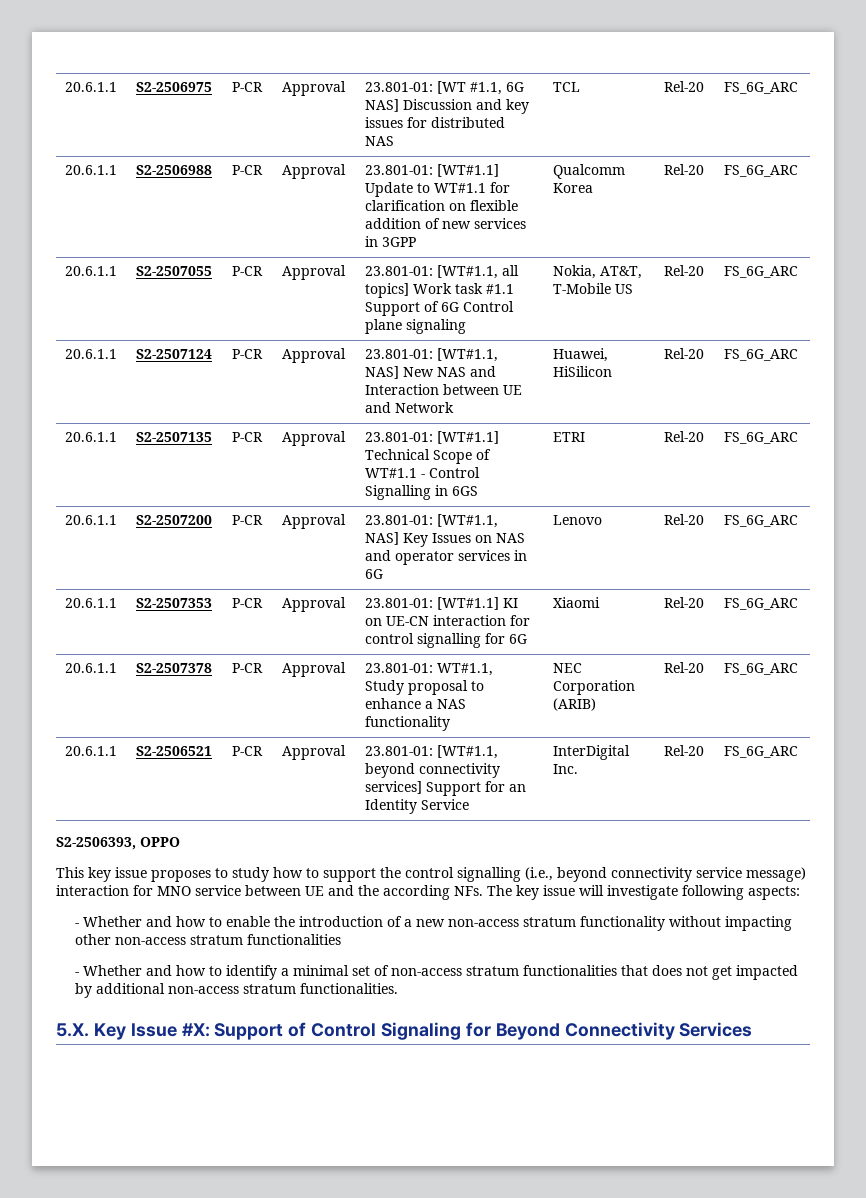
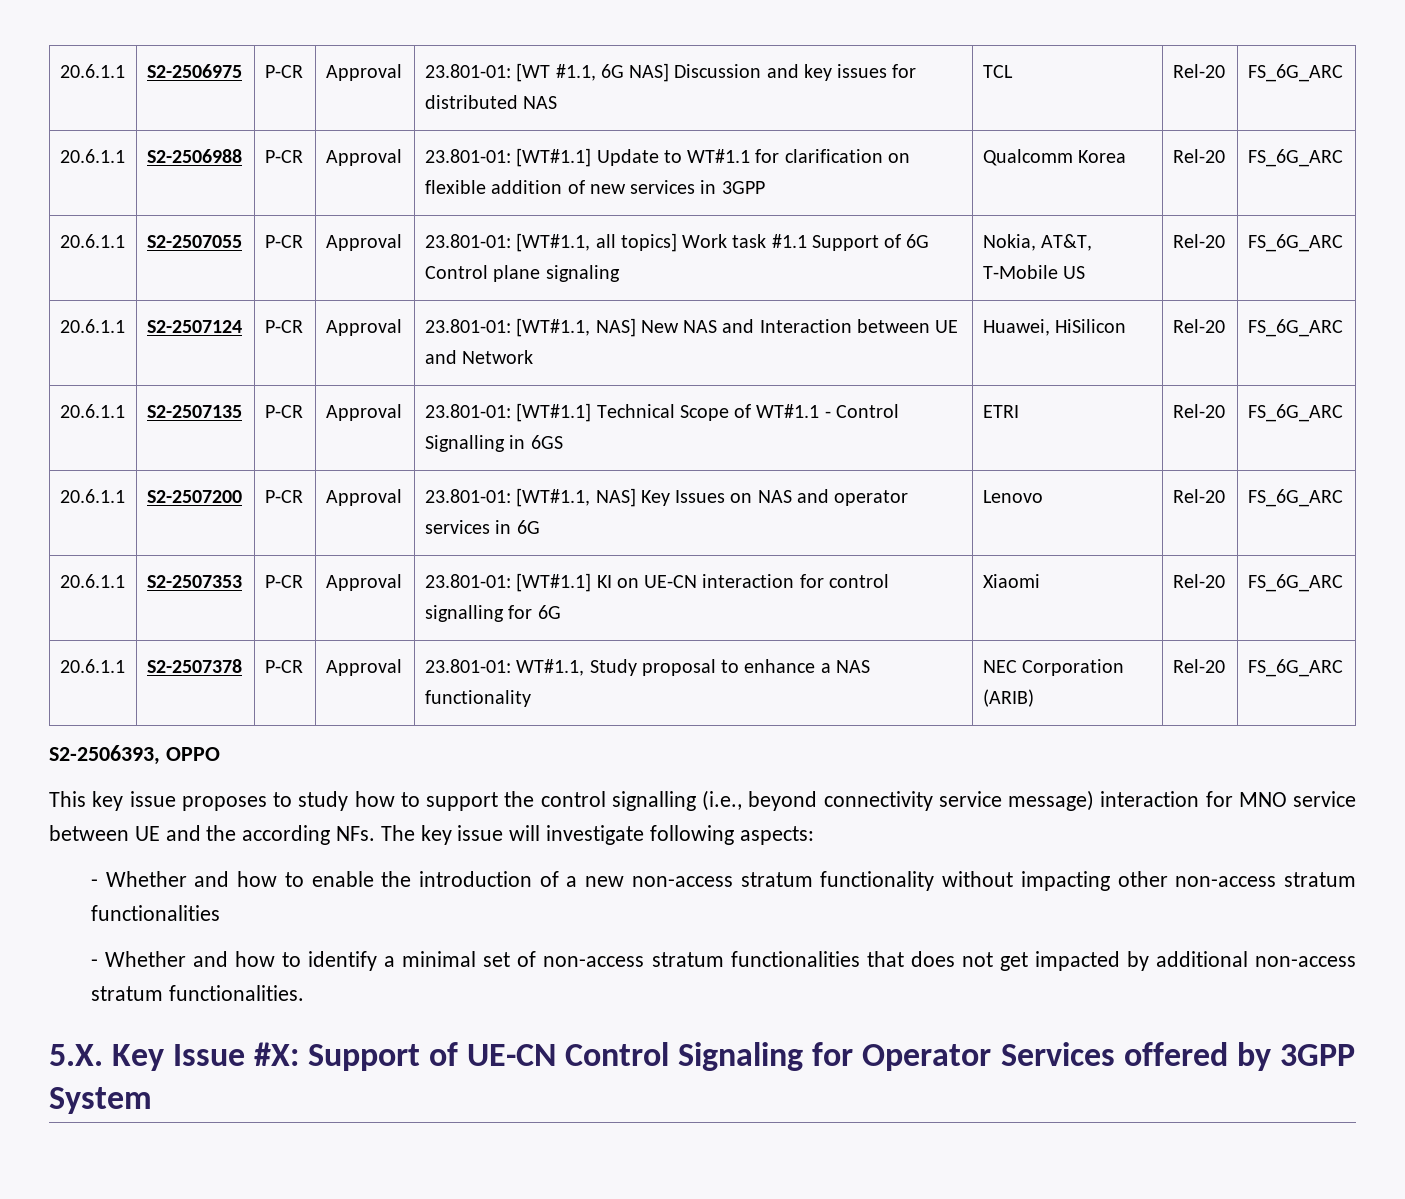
[65,746,118,756] [136,746,213,756] [232,746,264,756] [282,745,347,760] [365,745,499,759] [365,763,501,778] [365,781,527,796] [365,799,470,814] [553,745,631,760] [553,764,579,774] [664,745,705,756] [724,746,799,758] // 20.6.1.1 | S2-2506521 | P-CR | Approval | 23.801-01: [WT#1.1, beyond connectivity services] Support for an Identity Service | InterDigital Inc. | Rel-20 | FS_6G_ARC -> (1343, 668) none
(307, 1029) none -> [467,1044,557,1066] UE-CN
[495,1022,753,1040] Beyond Connectivity Services -> [862,1042,1355,1071] [49,1087,152,1114] Operator Services offered by 3GPP System

